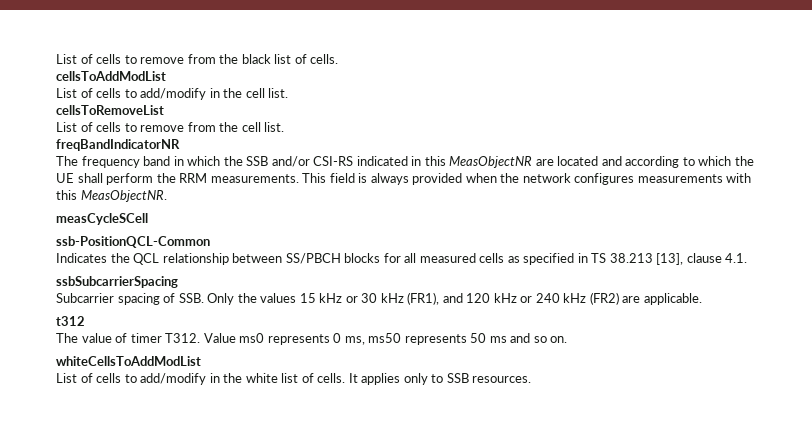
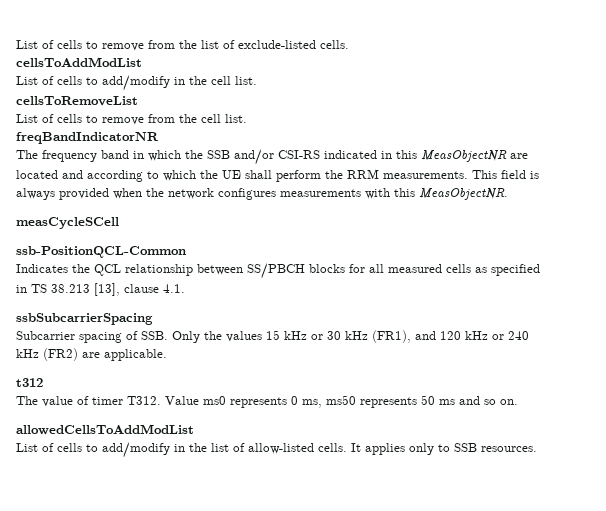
[56,54,307,64] List of cells to remove from the black list of -> [16,40,316,51] List of cells to remove from the list of exclude-listed
[56,356,201,366] [56,373,314,385] whiteCellsToAddModList // List of cells to add/modify in the white list of -> [16,424,194,435] [16,442,314,458] allowedCellsToAddModList // List of cells to add/modify in the list of allow-listed

